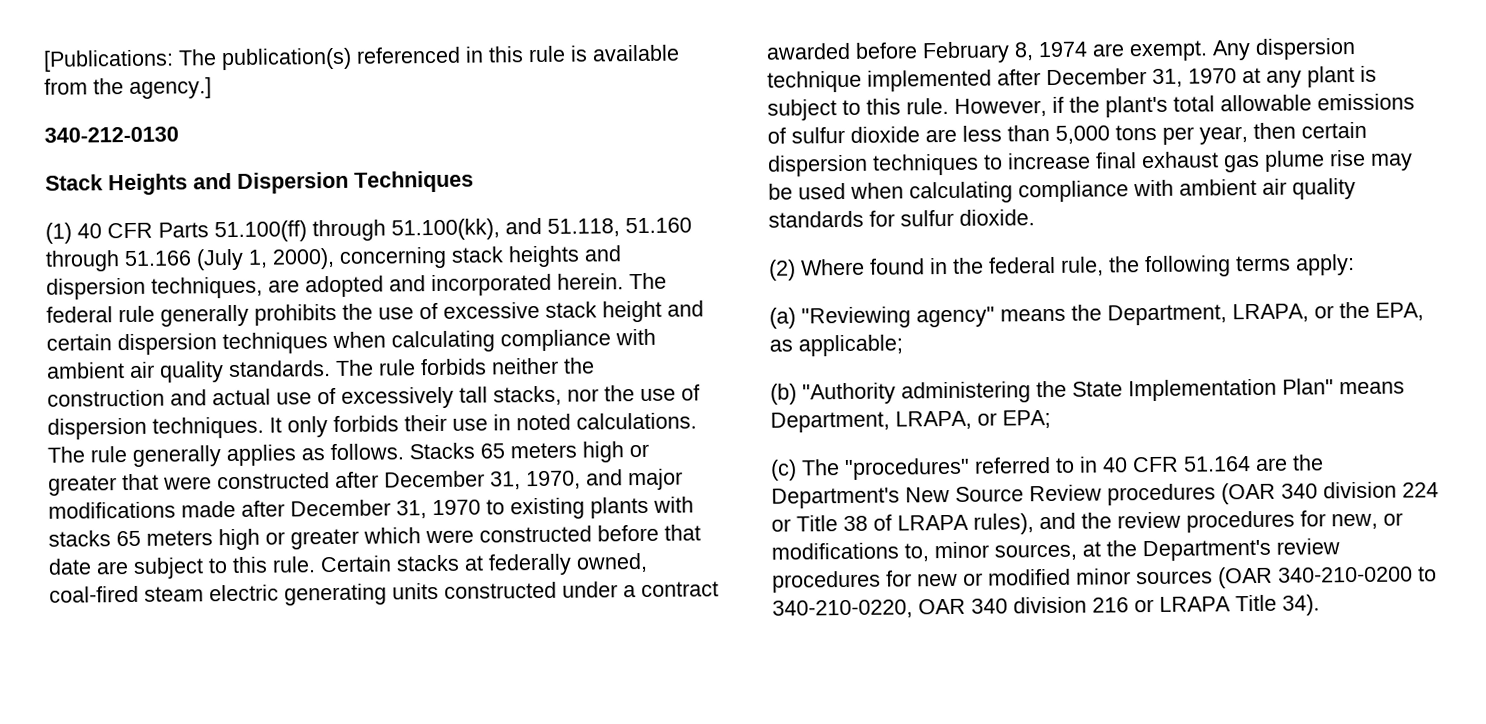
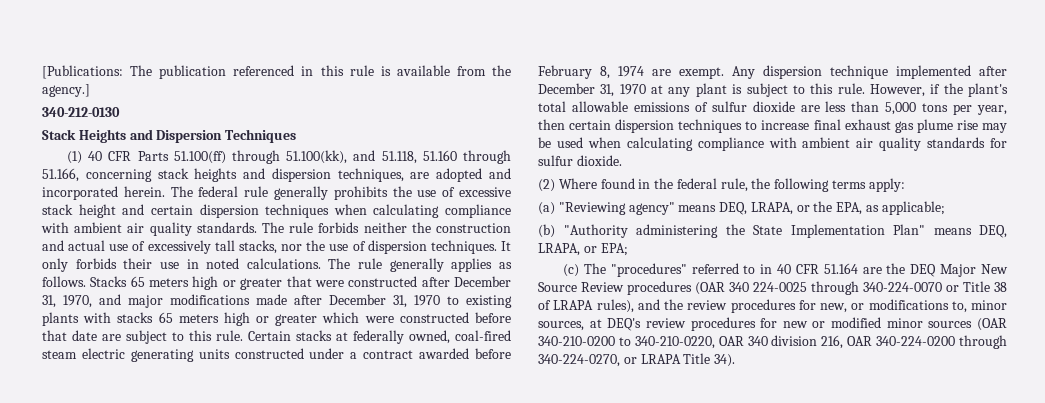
[221,47,352,71] publication(s) -> [159,65,227,79] publication
[124,247,335,271] 51.166 (July 1, 2000), -> [42,168,79,182] 51.166,
[1071,304,1227,326] the Department, -> [719,202,748,215] DEQ,
[770,411,890,433] Department, -> [979,225,1007,238] DEQ,
[771,487,900,509] Department's -> [910,264,977,277] DEQ Major
[1323,481,1439,499] division 224 -> [753,281,942,295] 224-0025 through 340-224-0070
[1106,539,1271,562] the Department's -> [607,318,642,331] DEQ's
[1092,597,1129,613] 216 -> [821,335,1008,349] [538,354,620,367] 216, OAR 340-224-0200 through 340-224-0270,

